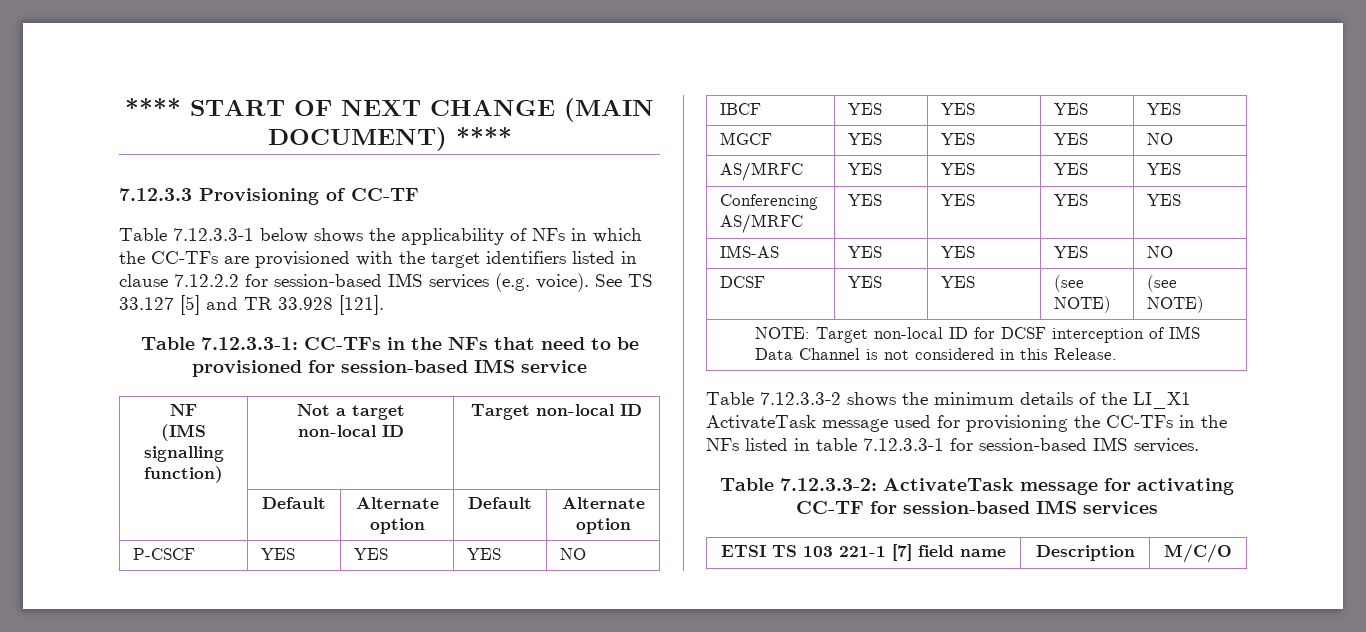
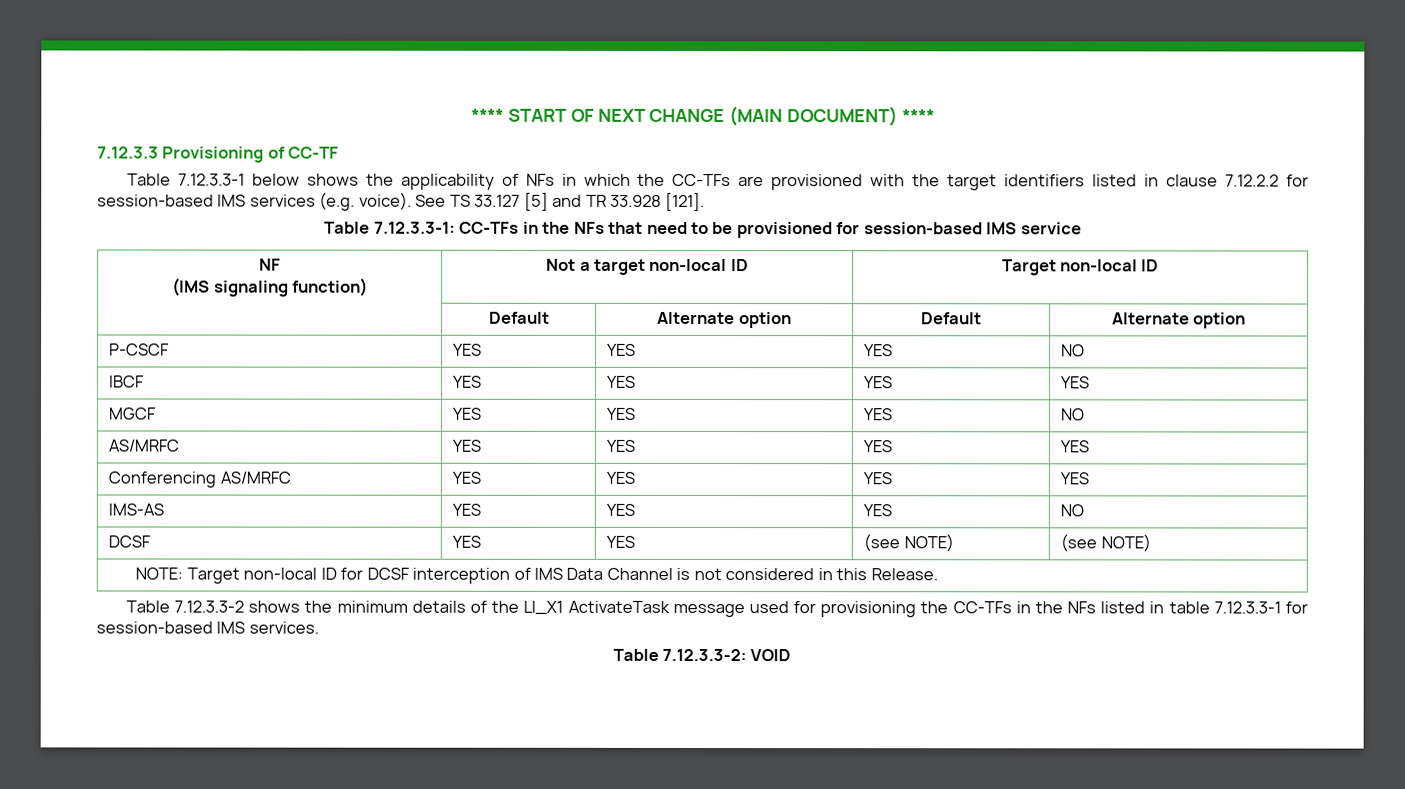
[143,446,224,462] signalling -> [213,280,289,297] signaling
[882,478,1234,495] [795,500,1158,514] [721,544,1006,561] [1035,545,1135,561] [1164,544,1232,563] ActivateTask message for activating CC-TF for session-based IMS services // ETSI TS 103 221-1 [7] field name | Description | M/C/O -> [750,649,792,662] VOID

